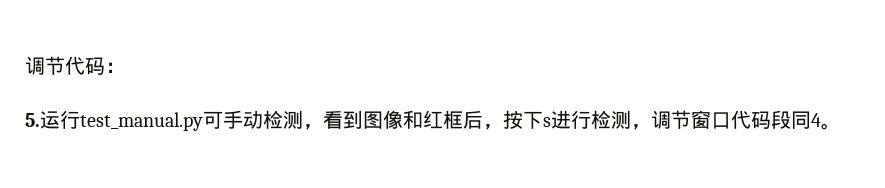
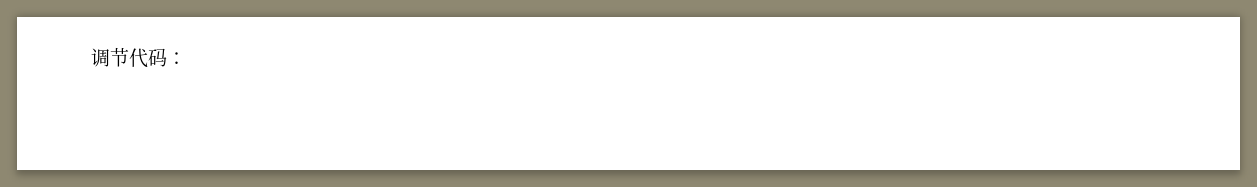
[25,110,841,131] // 5.运行test_manual.py可手动检测，看到图像和红框后，按下s进行检测，调节窗口代码段同4。 -> (186, 58) none

